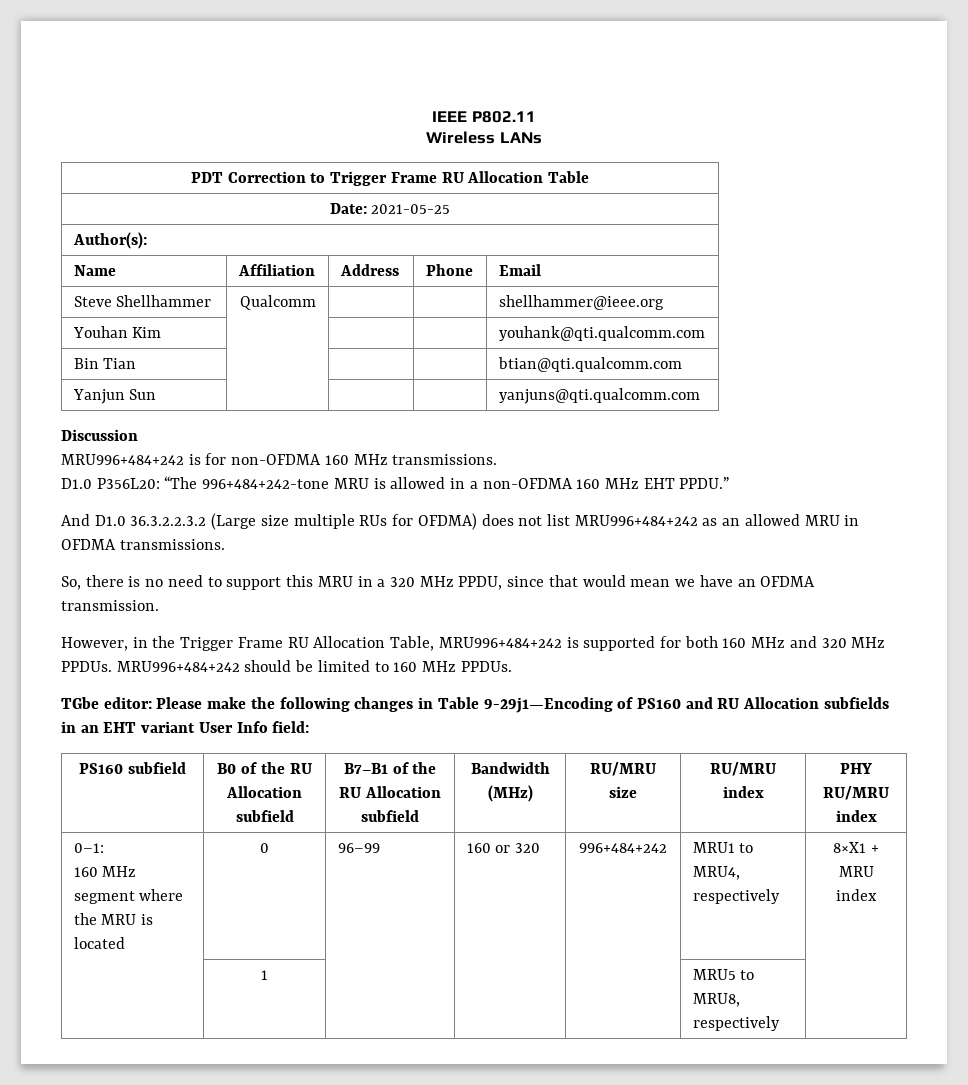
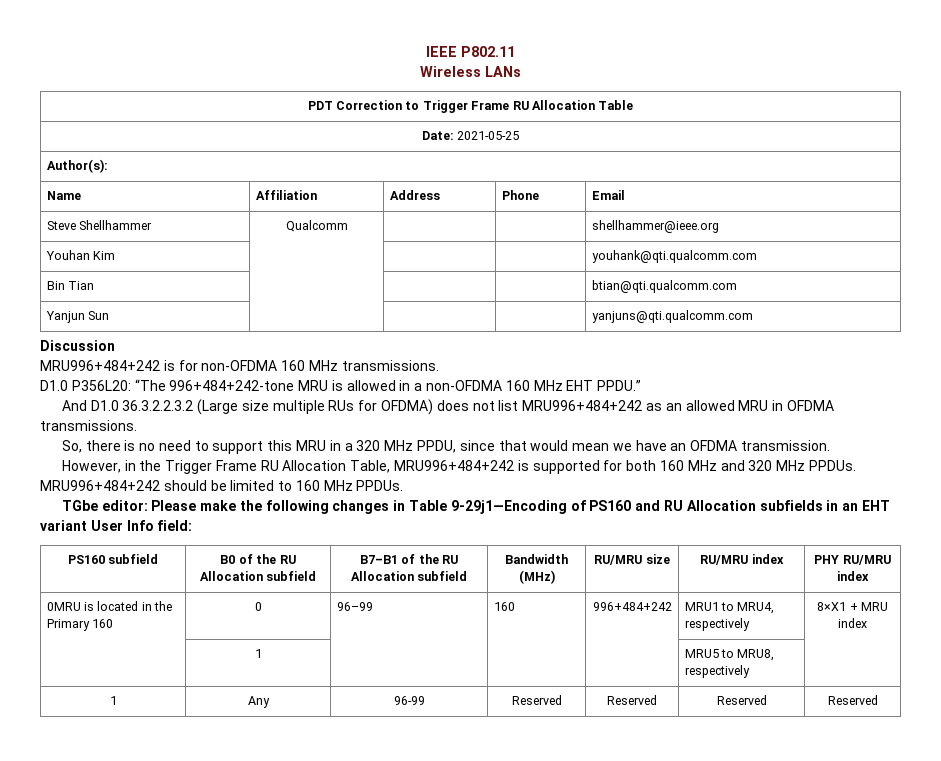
[73,843,104,853] [73,866,137,877] [73,889,184,904] [73,913,154,925] [73,937,125,949] 0–1: // 160 MHz segment where the MRU is located -> [46,601,173,611] [46,619,113,631] 0MRU is located in the Primary 160
[495,843,541,853] or 320 -> (515, 606) none
(780, 1023) none -> [109,696,117,705] [247,696,270,708] [393,696,425,705] [511,695,562,705] [607,695,657,705] [716,695,767,705] [827,695,878,705] // 1 | Any | 96-99 | Reserved | Reserved | Reserved | Reserved

